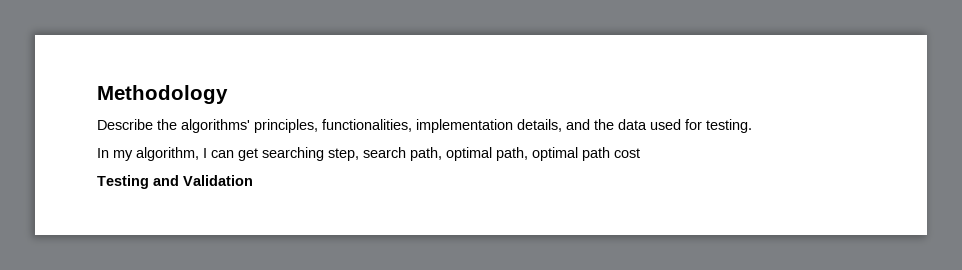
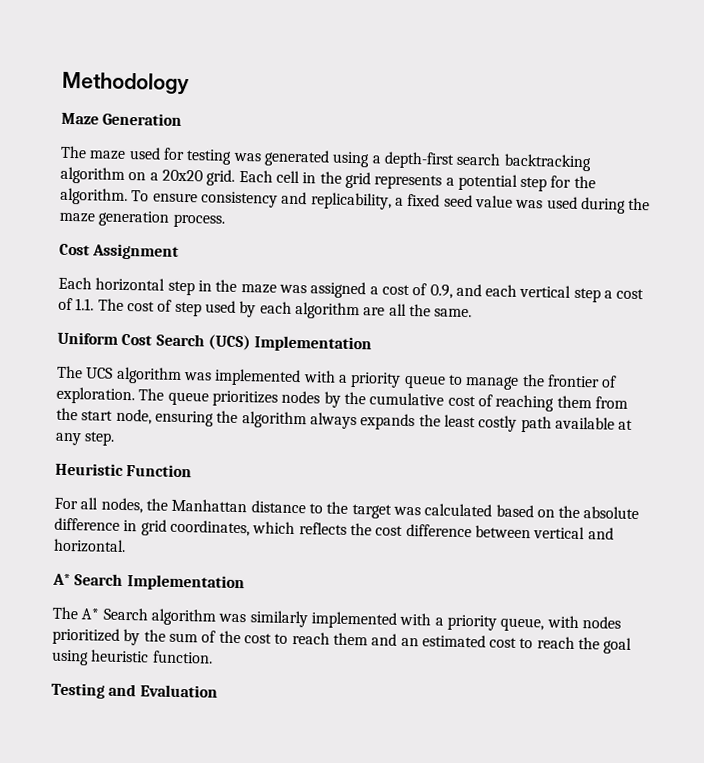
[97,119,752,133] [97,147,640,161] Describe the algorithms' principles, functionalities, implementation details, and the data used for testing. // In my algorithm, I can get searching step, search path, optimal path, optimal path cost -> [61,112,183,126] [60,145,592,172] [60,166,596,192] [60,187,651,214] [59,210,225,228] [59,243,180,260] [58,276,645,303] [58,297,473,320] [57,331,373,353] [57,365,618,390] [56,386,628,412] [56,407,634,433] [55,431,116,446] [55,462,193,478] [54,497,640,520] [54,517,614,540] [53,538,126,554] [52,573,245,592] [52,606,621,632] [52,627,633,654] [51,649,213,666] Maze Generation // The maze used for testing was generated using a depth-first search backtracking algorithm on a 20x20 grid. Each cell in the grid represents a potential step for the algorithm. To ensure consistency and replicability, a fixed seed value was used during the maze generation process. // Cost Assignment // Each horizontal step in the maze was assigned a cost of 0.9, and each vertical step a cost of 1.1. The cost of step used by each algorithm are all the same. // Uniform Cost Search (UCS) Implementation // The UCS algorithm was implemented with a priority queue to manage the frontier of exploration. The queue prioritizes nodes by the cumulative cost of reaching them from the start node, ensuring the algorithm always expands the least costly path available at any step. // Heuristic Function // For all nodes, the Manhattan distance to the target was calculated based on the absolute difference in grid coordinates, which reflects the cost difference between vertical and horizontal. // A* Search Implementation // The A* Search algorithm was similarly implemented with a priority queue, with nodes prioritized by the sum of the cost to reach them and an estimated cost to reach the goal using heuristic function.
[183,175,253,186] Validation -> [139,684,218,698] Evaluation

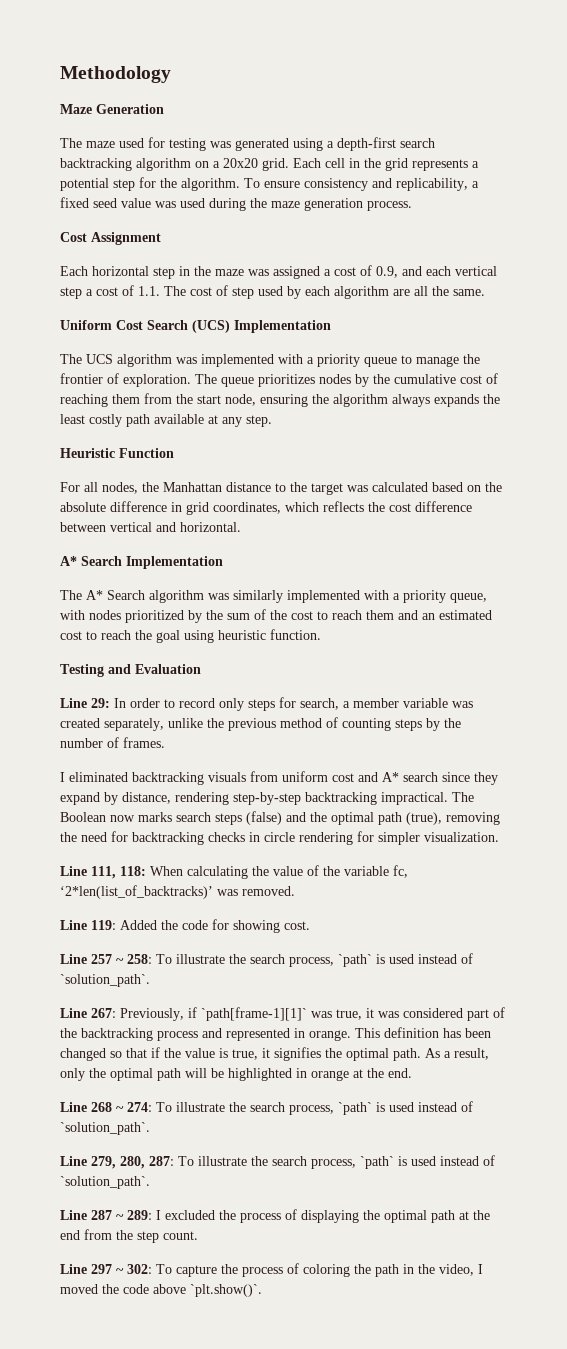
(218, 691) none -> [60,697,473,711] [60,717,461,731] [60,737,165,748] [60,771,498,785] [60,792,474,805] [60,811,500,825] [60,831,499,845] [60,865,408,879] [60,885,295,899] [60,919,310,933] [60,953,473,967] [60,974,150,987] [60,1007,505,1021] [60,1027,491,1041] [60,1047,489,1061] [60,1068,412,1081] [60,1101,473,1115] [60,1122,150,1135] [60,1155,495,1169] [60,1176,150,1189] [60,1209,490,1223] [60,1229,198,1243] [60,1263,483,1277] [60,1284,262,1297] // Line 29: In order to record only steps for search, a member variable was created separately, unlike the previous method of counting steps by the number of frames. // I eliminated backtracking visuals from uniform cost and A* search since they expand by distance, rendering step-by-step backtracking impractical. The Boolean now marks search steps (false) and the optimal path (true), removing the need for backtracking checks in circle rendering for simpler visualization. // Line 111, 118: When calculating the value of the variable fc, ‘2*len(list_of_backtracks)’ was removed. // Line 119: Added the code for showing cost. // Line 257 ~ 258: To illustrate the search process, `path` is used instead of `solution_path`. // Line 267: Previously, if `path[frame-1][1]` was true, it was considered part of the backtracking process and represented in orange. This definition has been changed so that if the value is true, it signifies the optimal path. As a result, only the optimal path will be highlighted in orange at the end. // Line 268 ~ 274: To illustrate the search process, `path` is used instead of `solution_path`. // Line 279, 280, 287: To illustrate the search process, `path` is used instead of `solution_path`. // Line 287 ~ 289: I excluded the process of displaying the optimal path at the end from the step count. // Line 297 ~ 302: To capture the process of coloring the path in the video, I moved the code above `plt.show()`.

